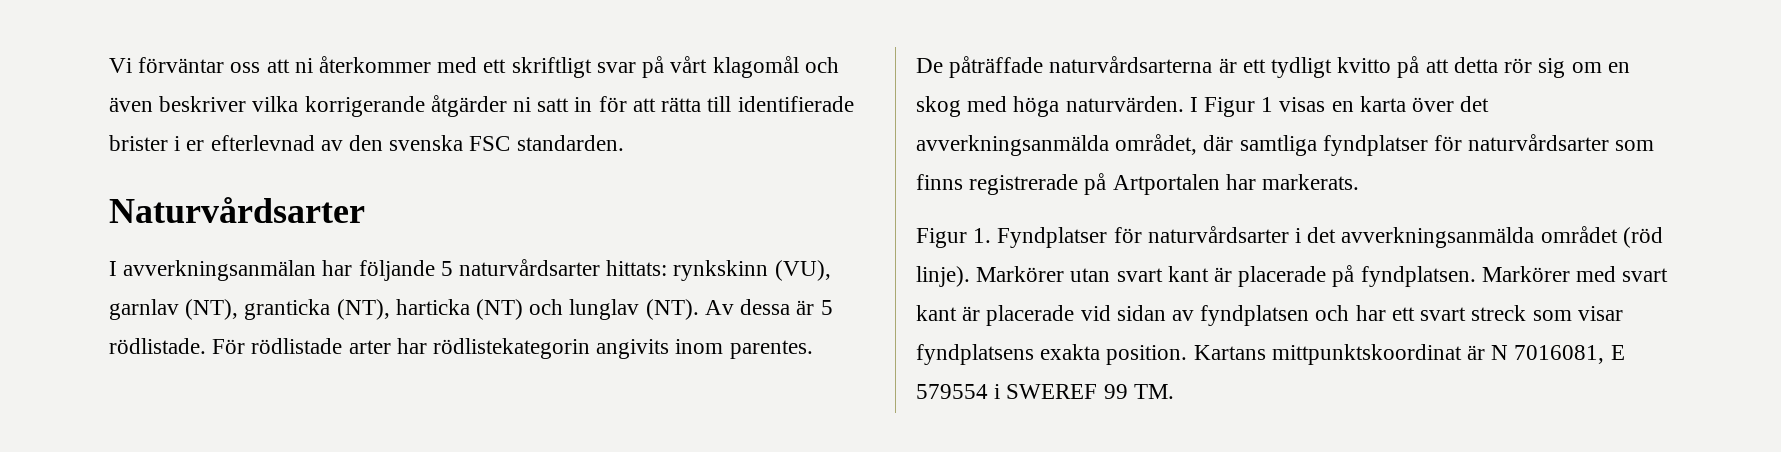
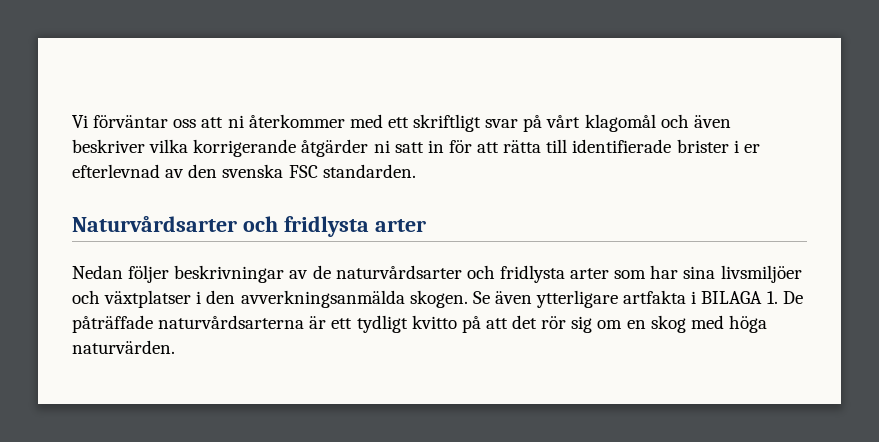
[109,259,831,281] [109,299,833,320] [109,338,813,359] // I avverkningsanmälan har följande 5 naturvårdsarter hittats: rynkskinn (VU), garnlav (NT), granticka (NT), harticka (NT) och lunglav (NT). Av dessa är 5 rödlistade. För rödlistade arter har rödlistekategorin angivits inom parentes. // -> [242,216,426,237] [72,265,802,283] [72,290,778,308] och fridlysta arter // Nedan följer beskrivningar av de naturvårdsarter och fridlysta arter som har sina livsmiljöer och växtplatser i den avverkningsanmälda skogen. Se även ytterligare artfakta i BILAGA 1.
[1453,57,1498,73] detta -> [512,315,538,329] det
[1189,96,1490,117] [916,134,1655,156] [916,173,1360,195] [916,226,1663,248] [916,265,1669,287] [916,305,1623,326] [916,344,1625,365] [916,384,1174,399] I Figur 1 visas en karta över det avverkningsanmälda området, där samtliga fyndplatser för naturvårdsarter som finns registrerade på Artportalen har markerats. // Figur 1. Fyndplatser för naturvårdsarter i det avverkningsanmälda området (röd linje). Markörer utan svart kant är placerade på fyndplatsen. Markörer med svart kant är placerade vid sidan av fyndplatsen och har ett svart streck som visar fyndplatsens exakta position. Kartans mittpunktskoordinat är N 7016081, E 579554 i SWEREF 99 TM. -> (175, 347) none

